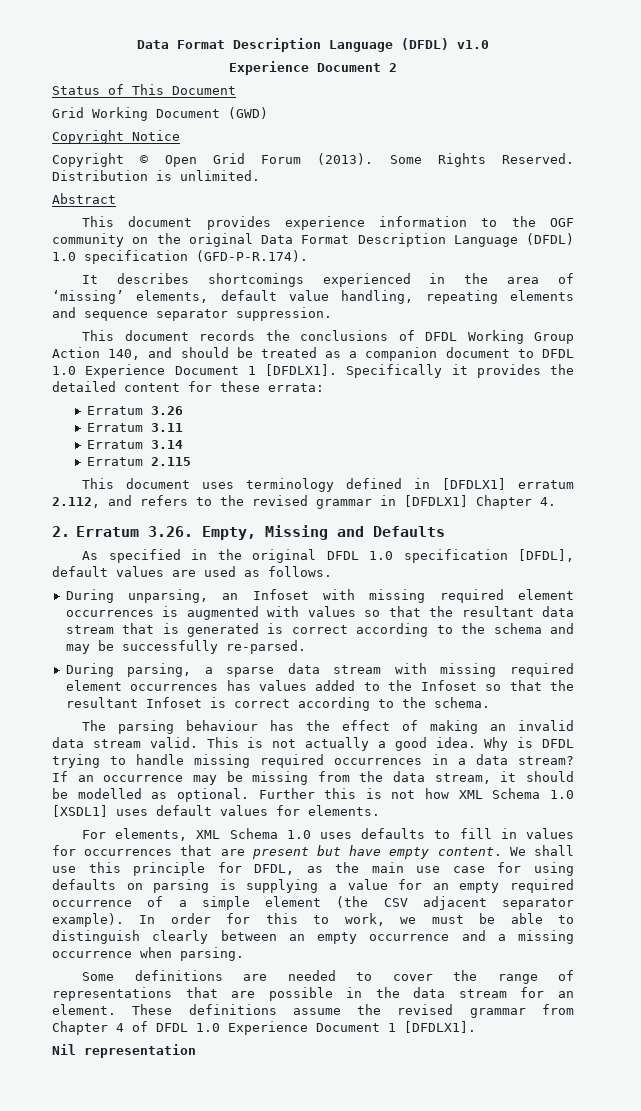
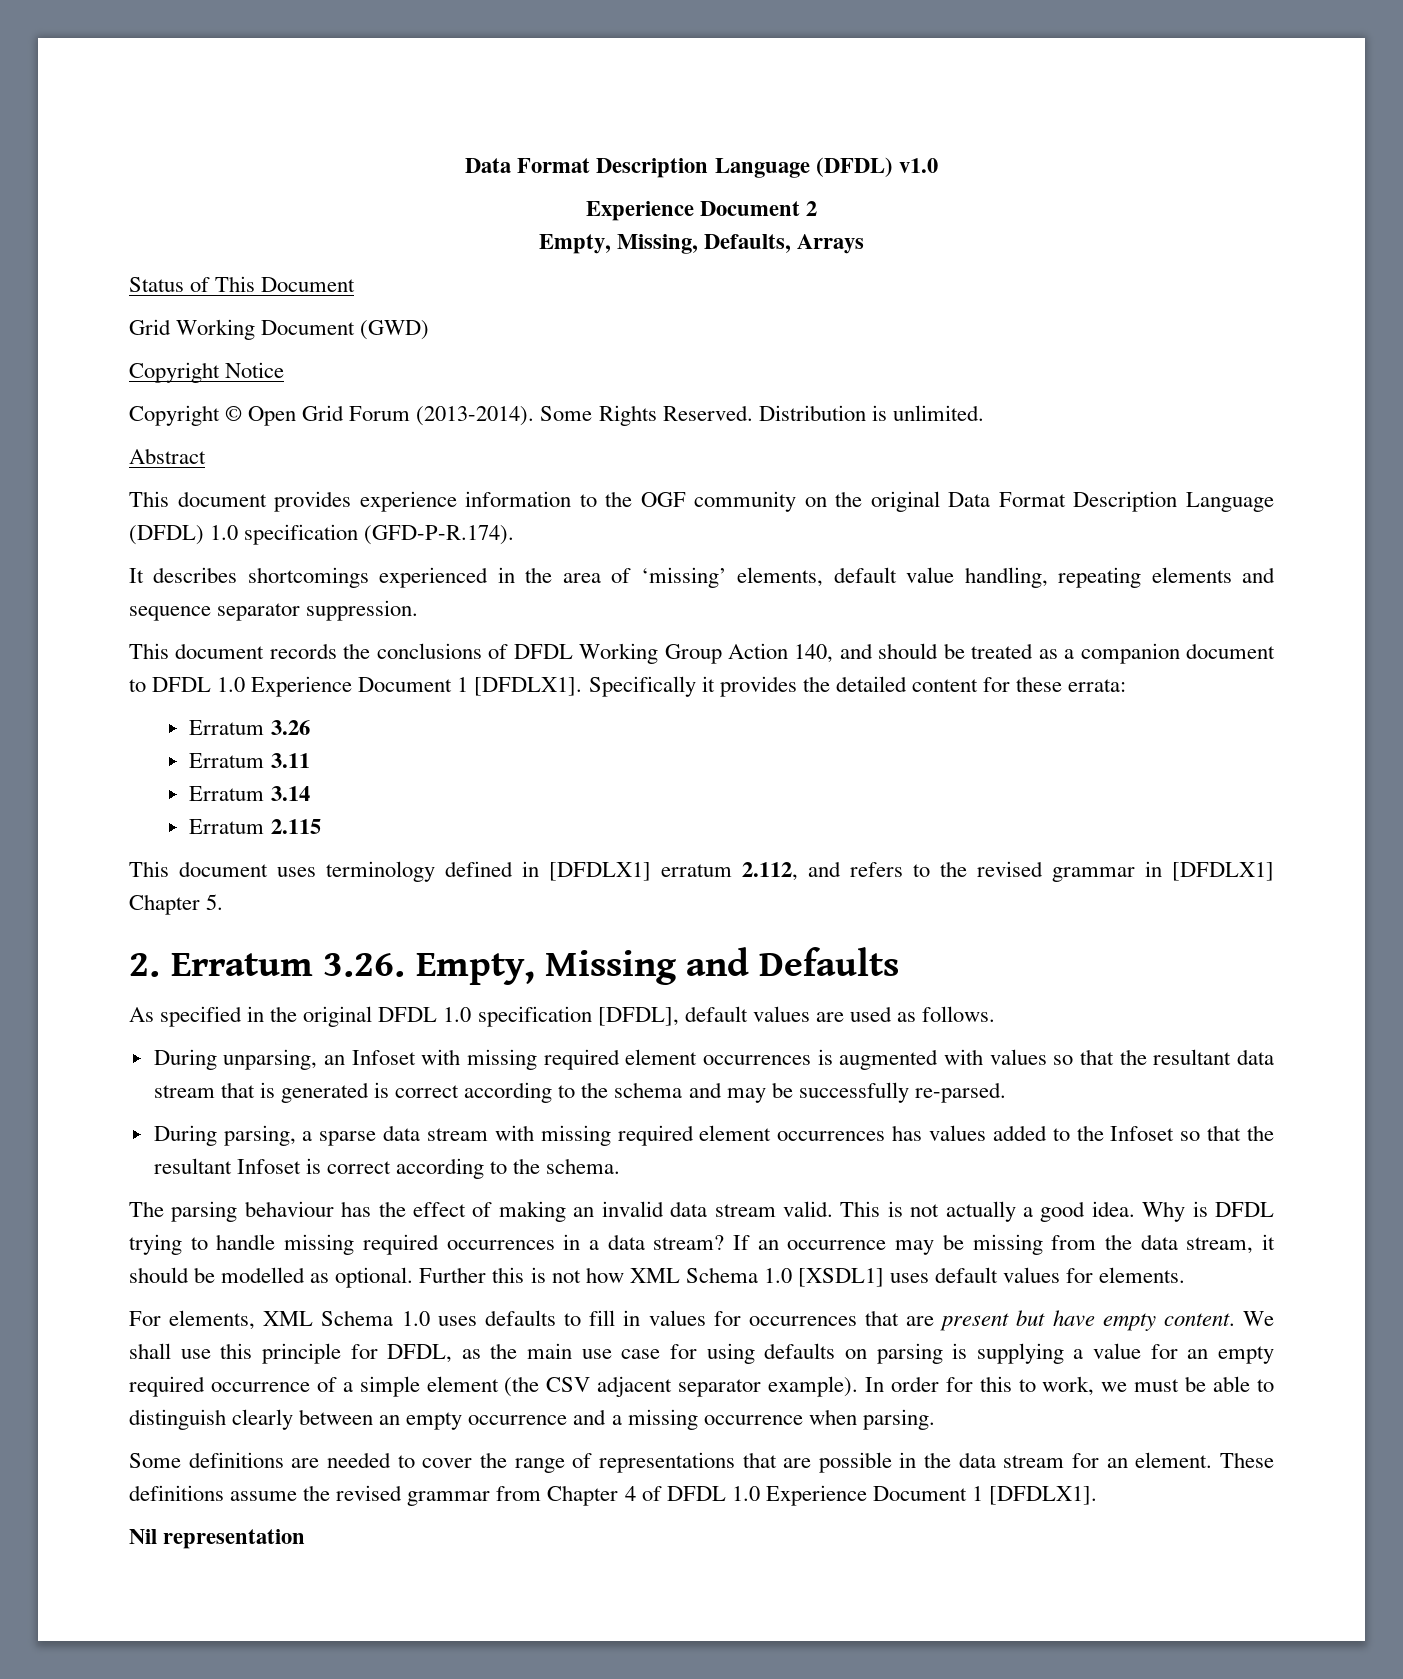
(397, 67) none -> [538,234,865,254] // Empty, Missing, Defaults, Arrays
[317,153,374,165] (2013). -> [416,406,535,426] (2013-2014).
[540,497,556,506] 4. -> [206,894,224,910] 5.

